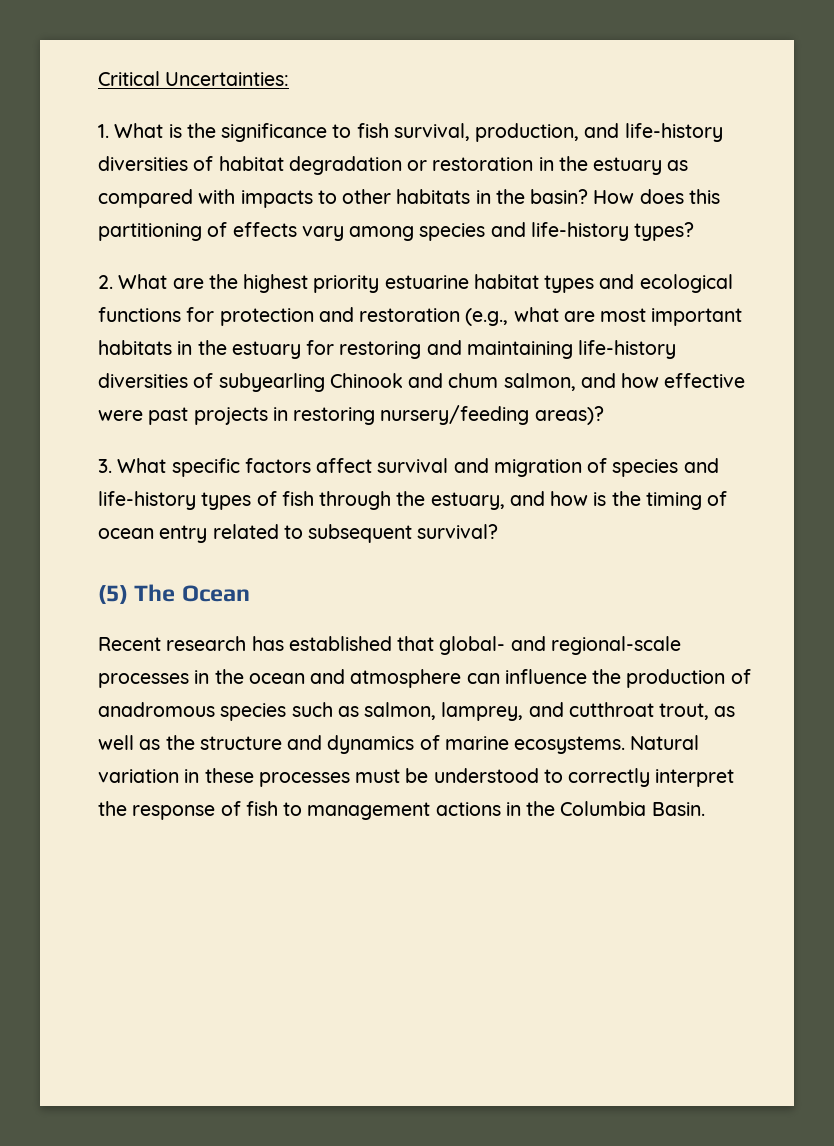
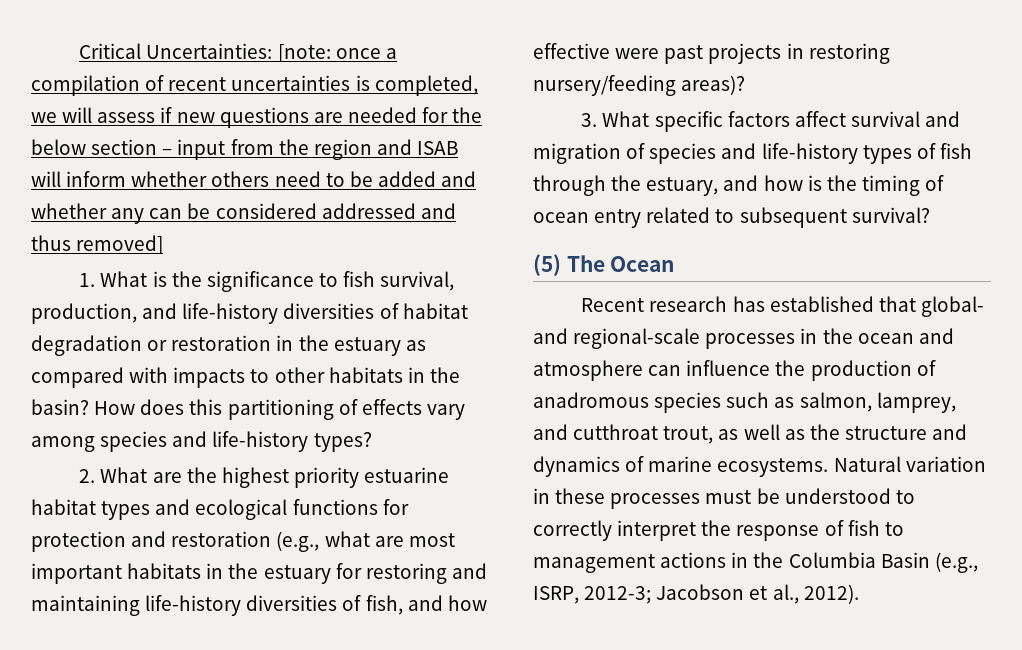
(290, 79) none -> [277,44,397,62] [31,75,478,96] [31,107,483,128] [31,139,459,160] [31,171,477,187] [31,203,456,224] [31,235,164,254] [note: once a compilation of recent uncertainties is completed, we will assess if new questions are needed for the below section – input from the region and ISAB will inform whether others need to be added and whether any can be considered addressed and thus removed]
[218,373,576,392] subyearling Chinook and chum salmon, -> [365,595,403,615] fish,
[651,802,705,816] Basin. -> [880,552,978,573] [533,584,859,604] Basin (e.g., ISRP, 2012-3; Jacobson et al., 2012).

